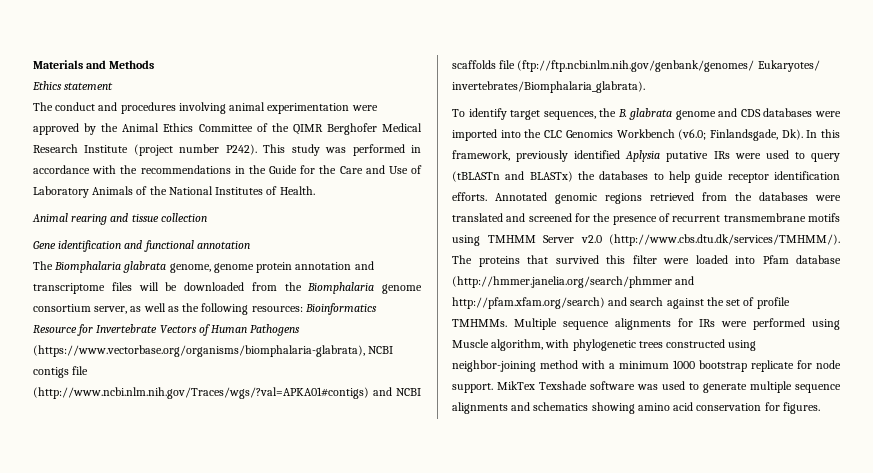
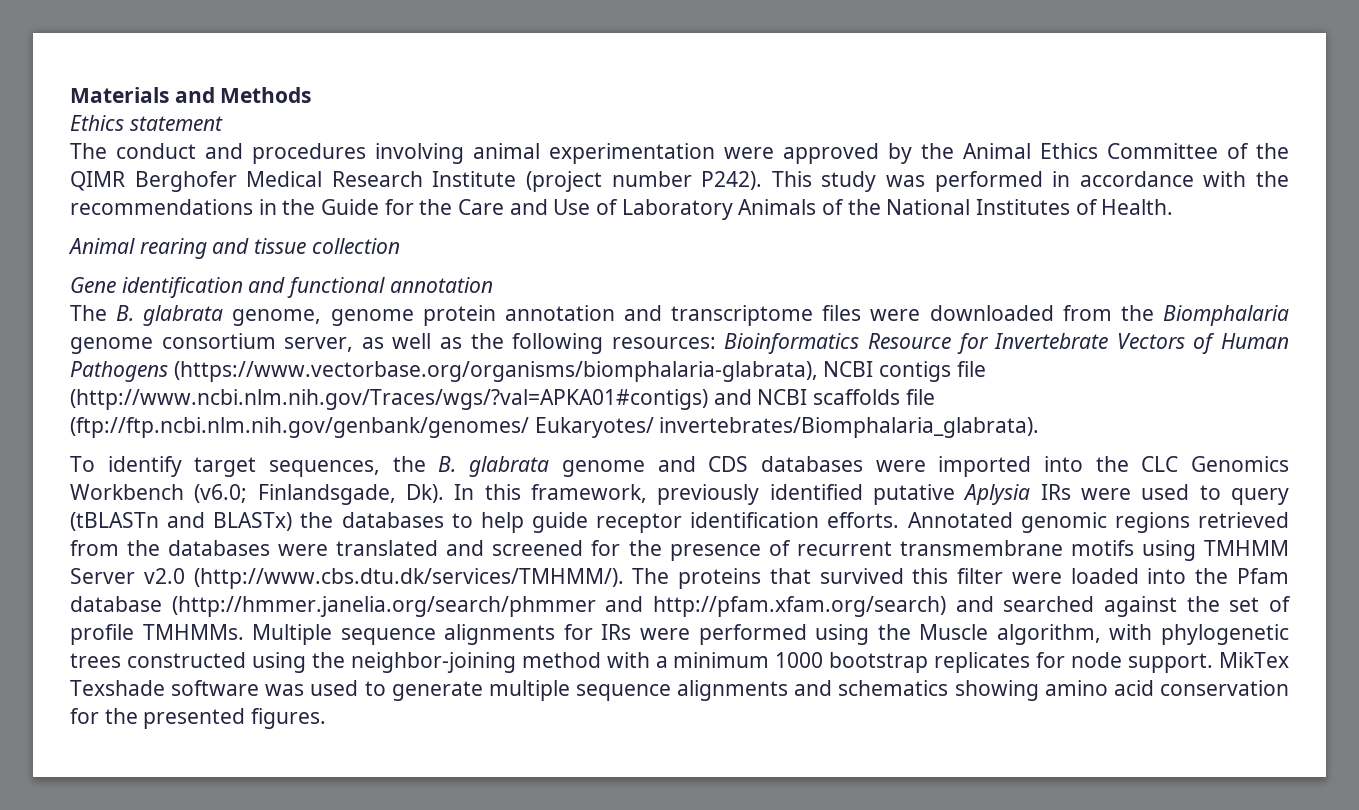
[54,261,122,273] Biomphalaria -> [116,305,135,321] B.
[138,282,178,291] will be -> [870,309,921,321] were
[625,150,709,162] Aplysia putative -> [873,484,1031,505] putative Aplysia
(755, 260) none -> [1195,568,1229,584] the
[630,297,664,306] search -> [1003,596,1095,612] searched
(840, 324) none -> [877,624,911,640] the
(757, 345) none -> [311,652,345,668] the
[751,360,794,372] replicate -> [934,652,1031,673] replicates
(780, 406) none -> [104,708,246,729] the presented

